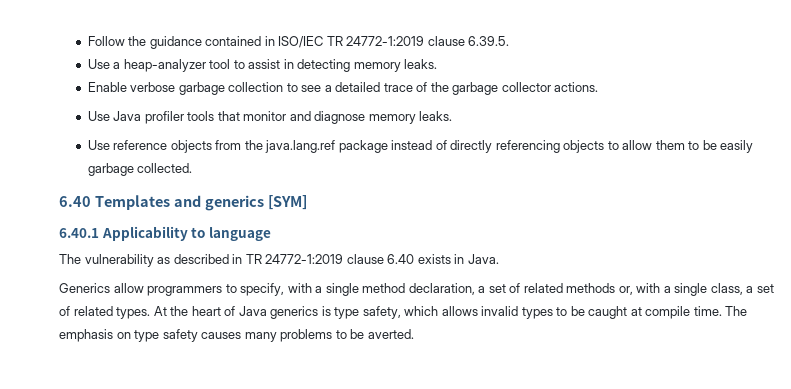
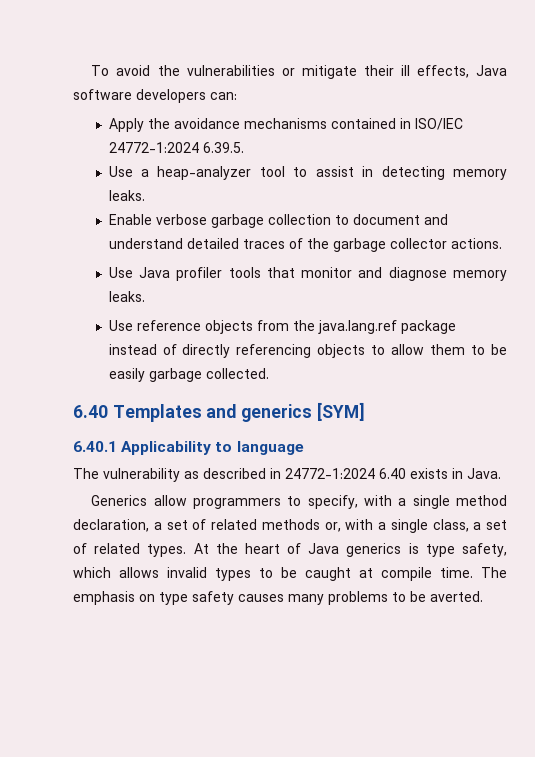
[87,36,465,49] Follow the guidance contained in ISO/IEC TR 24772-1:2019 clause -> [91,65,507,79] [73,89,237,103] [108,118,463,132] [108,142,199,153] To avoid the vulnerabilities or mitigate their ill effects, Java software developers can: // Apply the avoidance mechanisms contained in ISO/IEC 24772-1:2024
[301,82,413,92] see a detailed trace -> [352,214,448,225] [108,238,285,249] document and understand detailed traces
[245,254,384,264] TR 24772-1:2019 clause -> [285,468,375,479] 24772-1:2024

